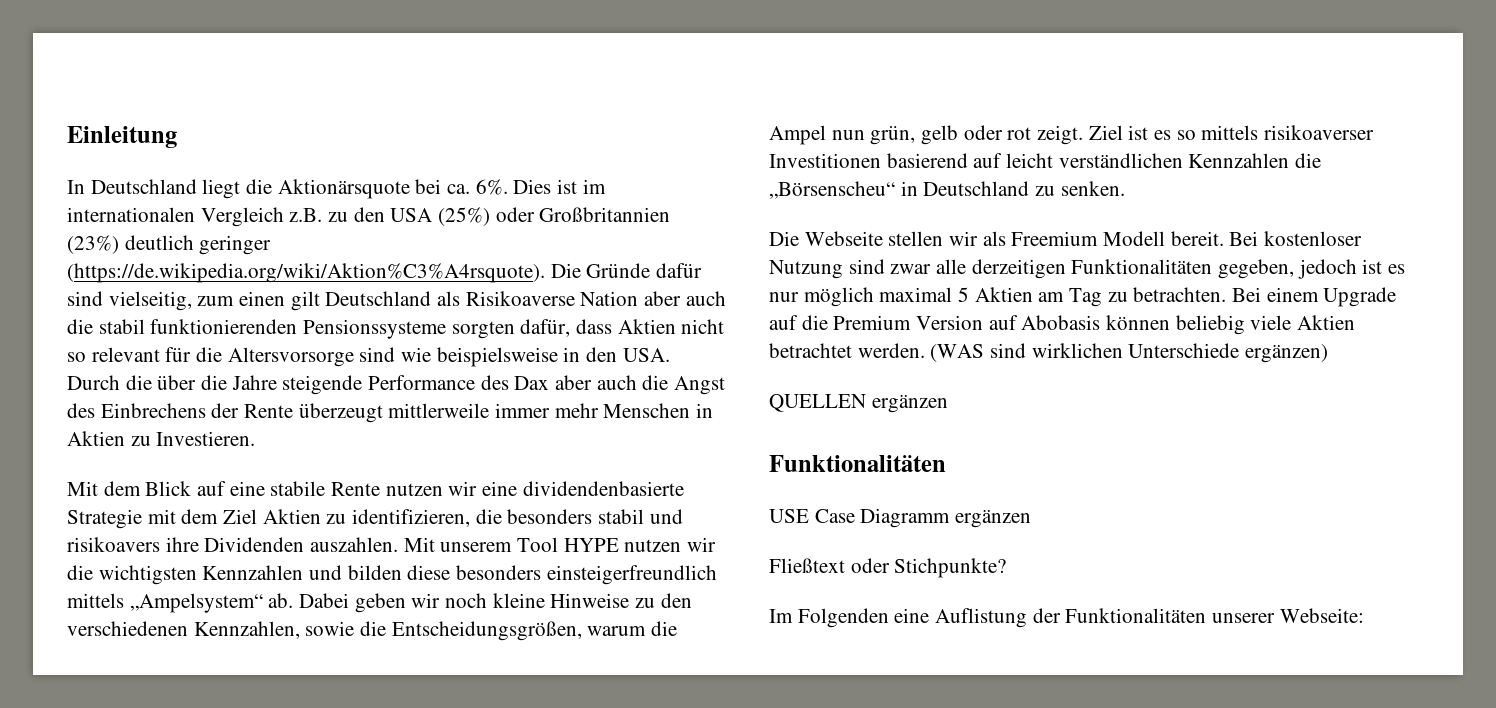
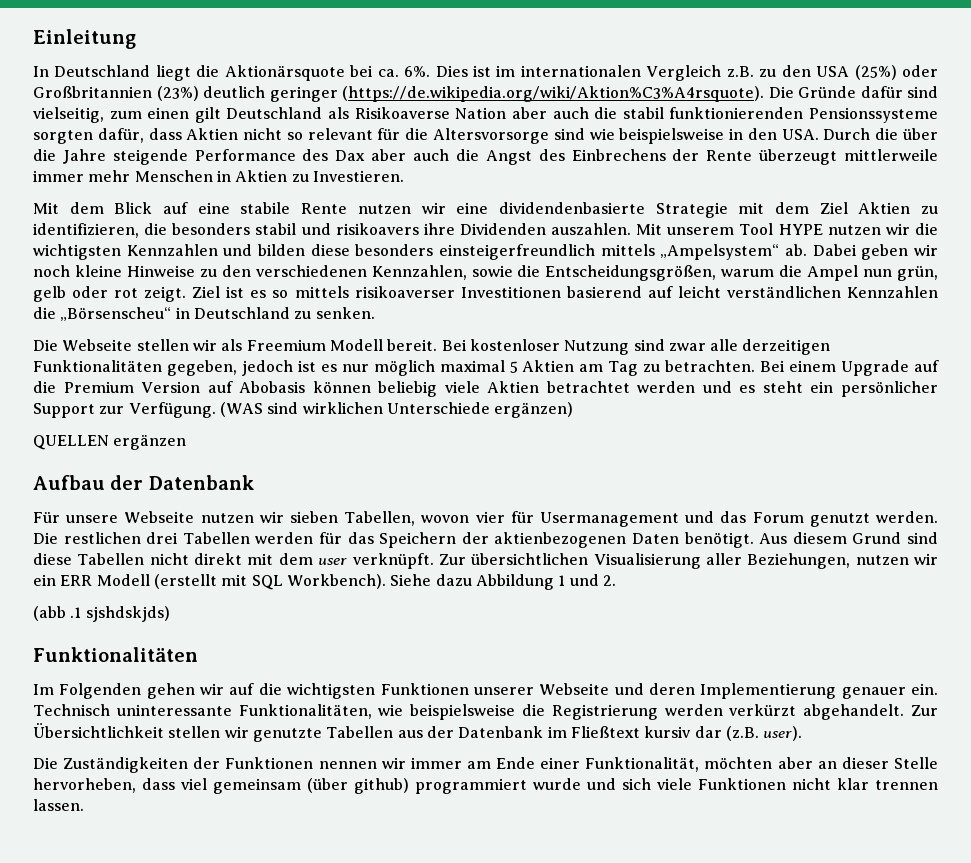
[857,343,925,358] werden. -> [637,381,938,397] [33,402,216,418] werden und es steht ein persönlicher Support zur Verfügung.
[769,455,946,472] [769,508,1032,528] [769,558,1007,578] [769,608,1364,628] Funktionalitäten // USE Case Diagramm ergänzen // Fließtext oder Stichpunkte? // Im Folgenden eine Auflistung der Funktionalitäten unserer Webseite: -> [33,475,254,490] [33,511,939,527] [33,532,939,548] [33,553,939,569] [33,574,616,590] [33,606,170,622] [33,647,198,662] [33,683,939,699] [33,704,939,720] [33,723,803,742] [33,757,938,773] [33,778,938,794] [33,799,84,811] Aufbau der Datenbank // Für unsere Webseite nutzen wir sieben Tabellen, wovon vier für Usermanagement und das Forum genutzt werden. Die restlichen drei Tabellen werden für das Speichern der aktienbezogenen Daten benötigt. Aus diesem Grund sind diese Tabellen nicht direkt mit dem user verknüpft. Zur übersichtlichen Visualisierung aller Beziehungen, nutzen wir ein ERR Modell (erstellt mit SQL Workbench). Siehe dazu Abbildung 1 und 2. // (abb .1 sjshdskjds) // Funktionalitäten // Im Folgenden gehen wir auf die wichtigsten Funktionen unserer Webseite und deren Implementierung genauer ein. Technisch uninteressante Funktionalitäten, wie beispielsweise die Registrierung werden verkürzt abgehandelt. Zur Übersichtlichkeit stellen wir genutzte Tabellen aus der Datenbank im Fließtext kursiv dar (z.B. user). // Die Zuständigkeiten der Funktionen nennen wir immer am Ende einer Funktionalität, möchten aber an dieser Stelle hervorheben, dass viel gemeinsam (über github) programmiert wurde und sich viele Funktionen nicht klar trennen lassen.

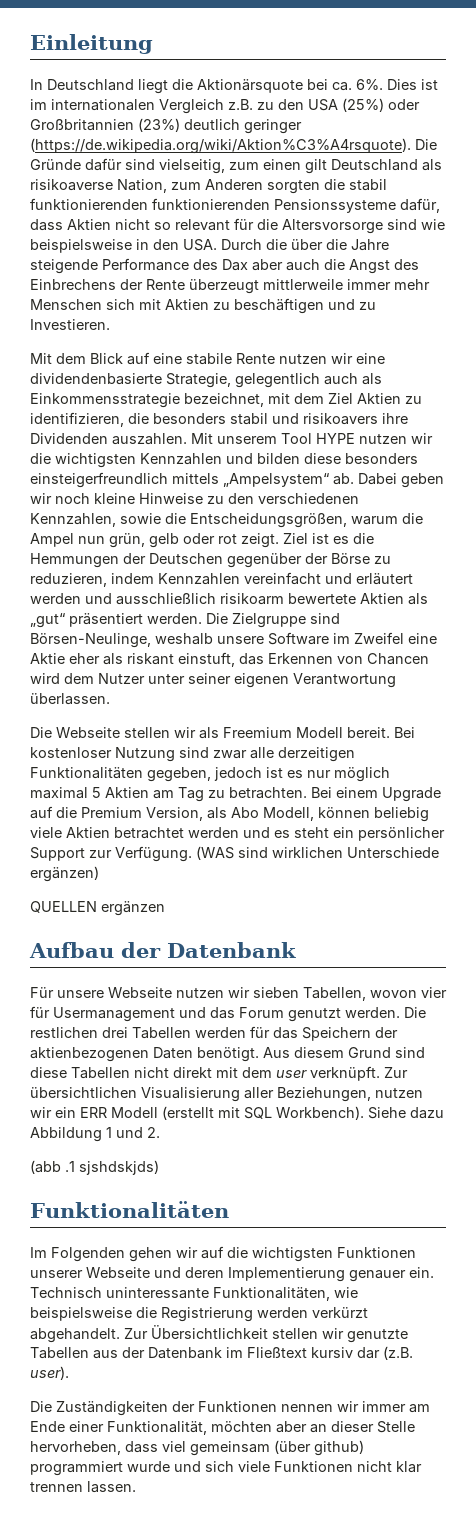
[354,107,589,119] Risikoaverse Nation aber auch -> [30,179,320,194] risikoaverse Nation, zum Anderen sorgten
[809,107,939,123] [33,130,93,144] Pensionssysteme sorgten -> [152,198,396,213] funktionierenden Pensionssysteme
[216,170,288,182] in Aktien -> [106,298,355,314] sich mit Aktien zu beschäftigen und
[655,202,728,218] Strategie -> [166,373,382,388] [30,393,264,408] Strategie, gelegentlich auch als Einkommensstrategie bezeichnet,
[272,286,939,298] [33,307,375,321] so mittels risikoaverser Investitionen basierend auf leicht verständlichen Kennzahlen die „Börsenscheu“ in Deutschland zu senken. -> [353,533,374,544] [30,553,391,568] [30,572,413,587] [30,593,428,605] [30,613,340,628] [30,632,437,648] [30,652,429,667] [30,673,396,688] [30,693,110,705] die Hemmungen der Deutschen gegenüber der Börse zu reduzieren, indem Kennzahlen vereinfacht und erläutert werden und ausschließlich risikoarm bewertete Aktien als „gut“ präsentiert werden. Die Zielgruppe sind Börsen-Neulinge, weshalb unsere Software im Zweifel eine Aktie eher als riskant einstuft, das Erkennen von Chancen wird dem Nutzer unter seiner eigenen Verantwortung überlassen.
[141,381,306,393] Version auf Abobasis -> [146,807,314,821] Version, als Abo Modell,

